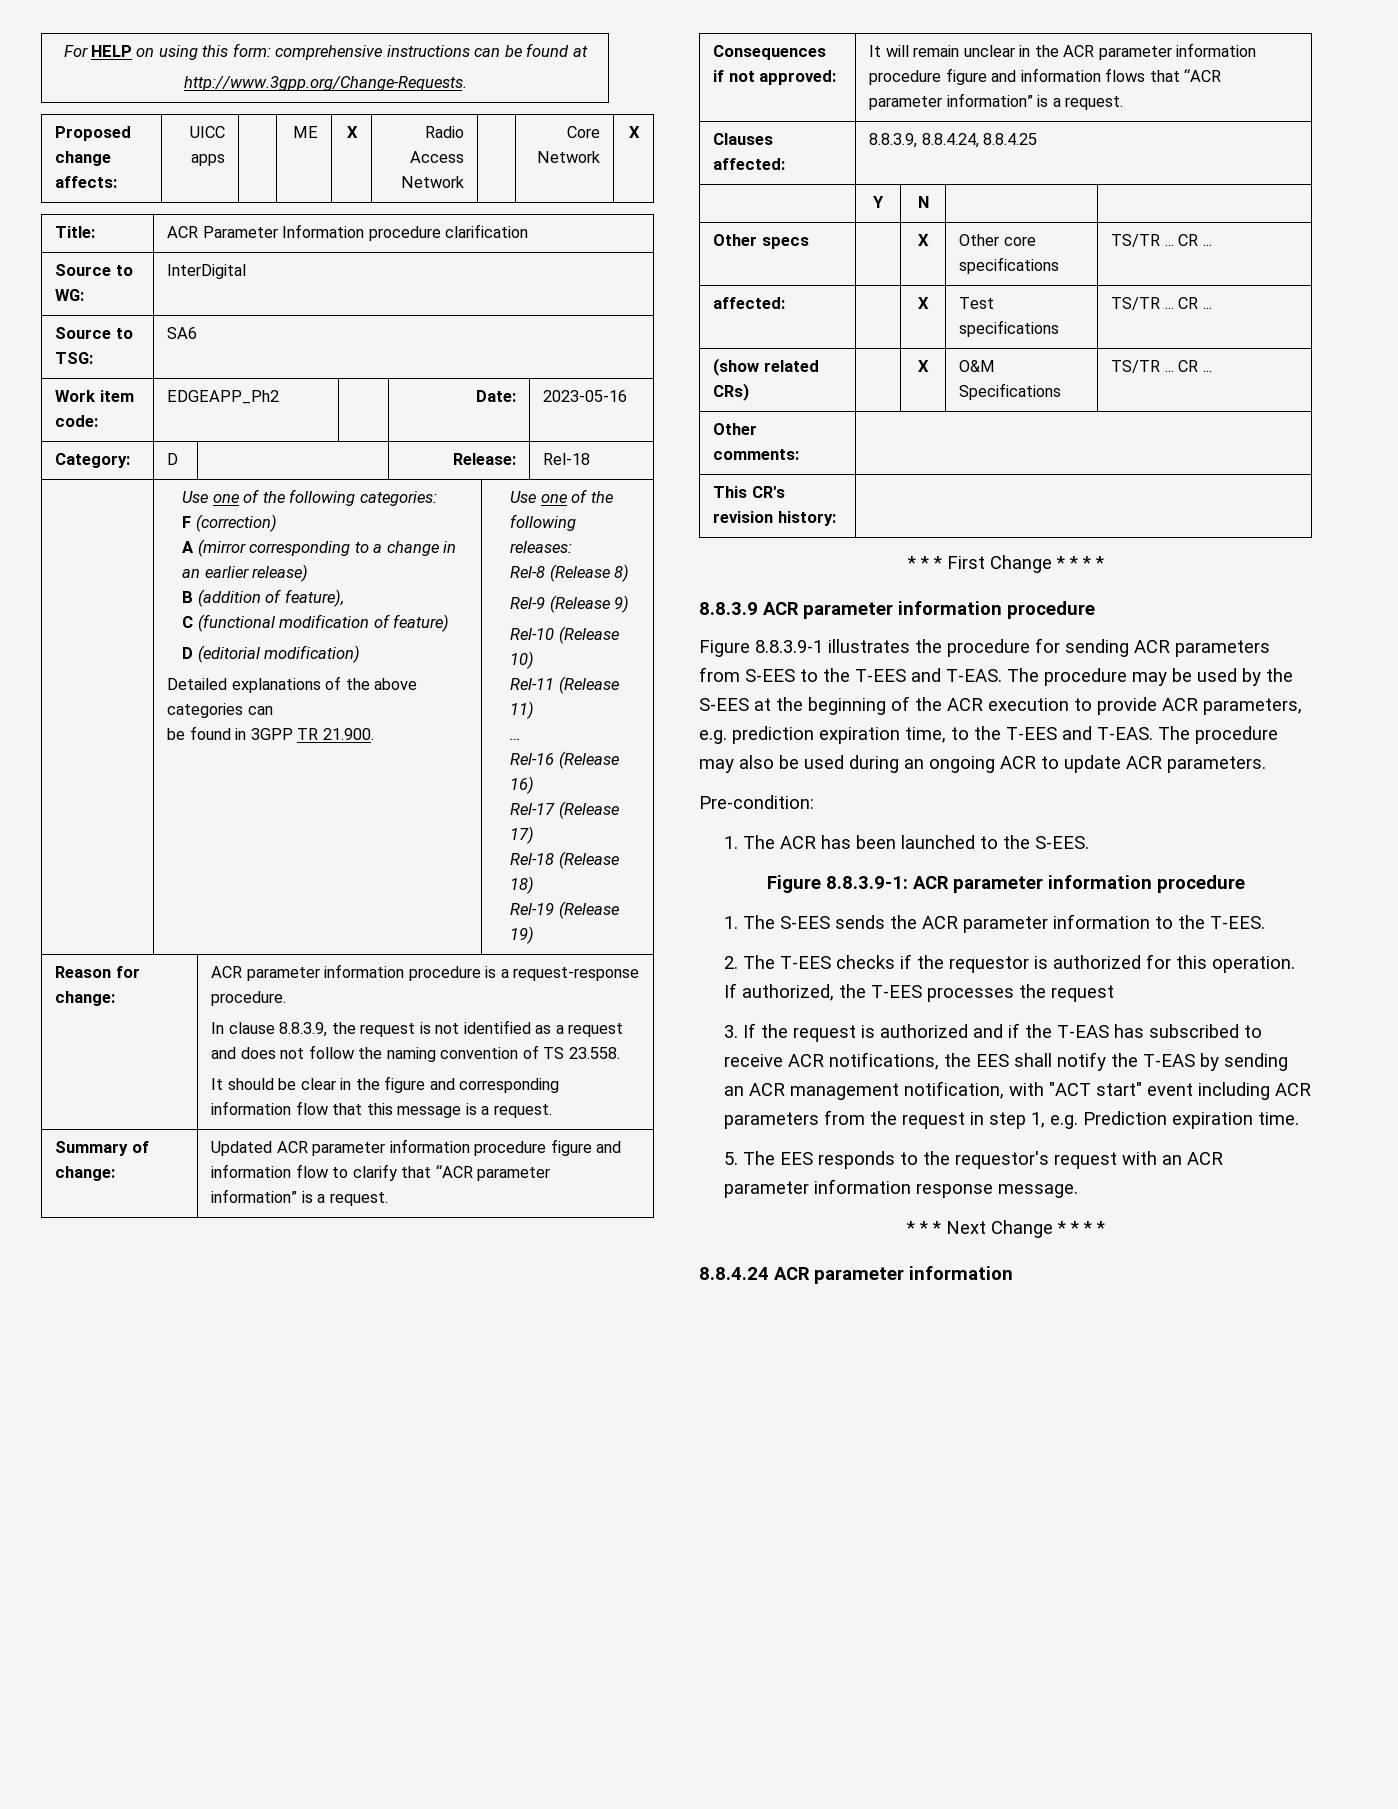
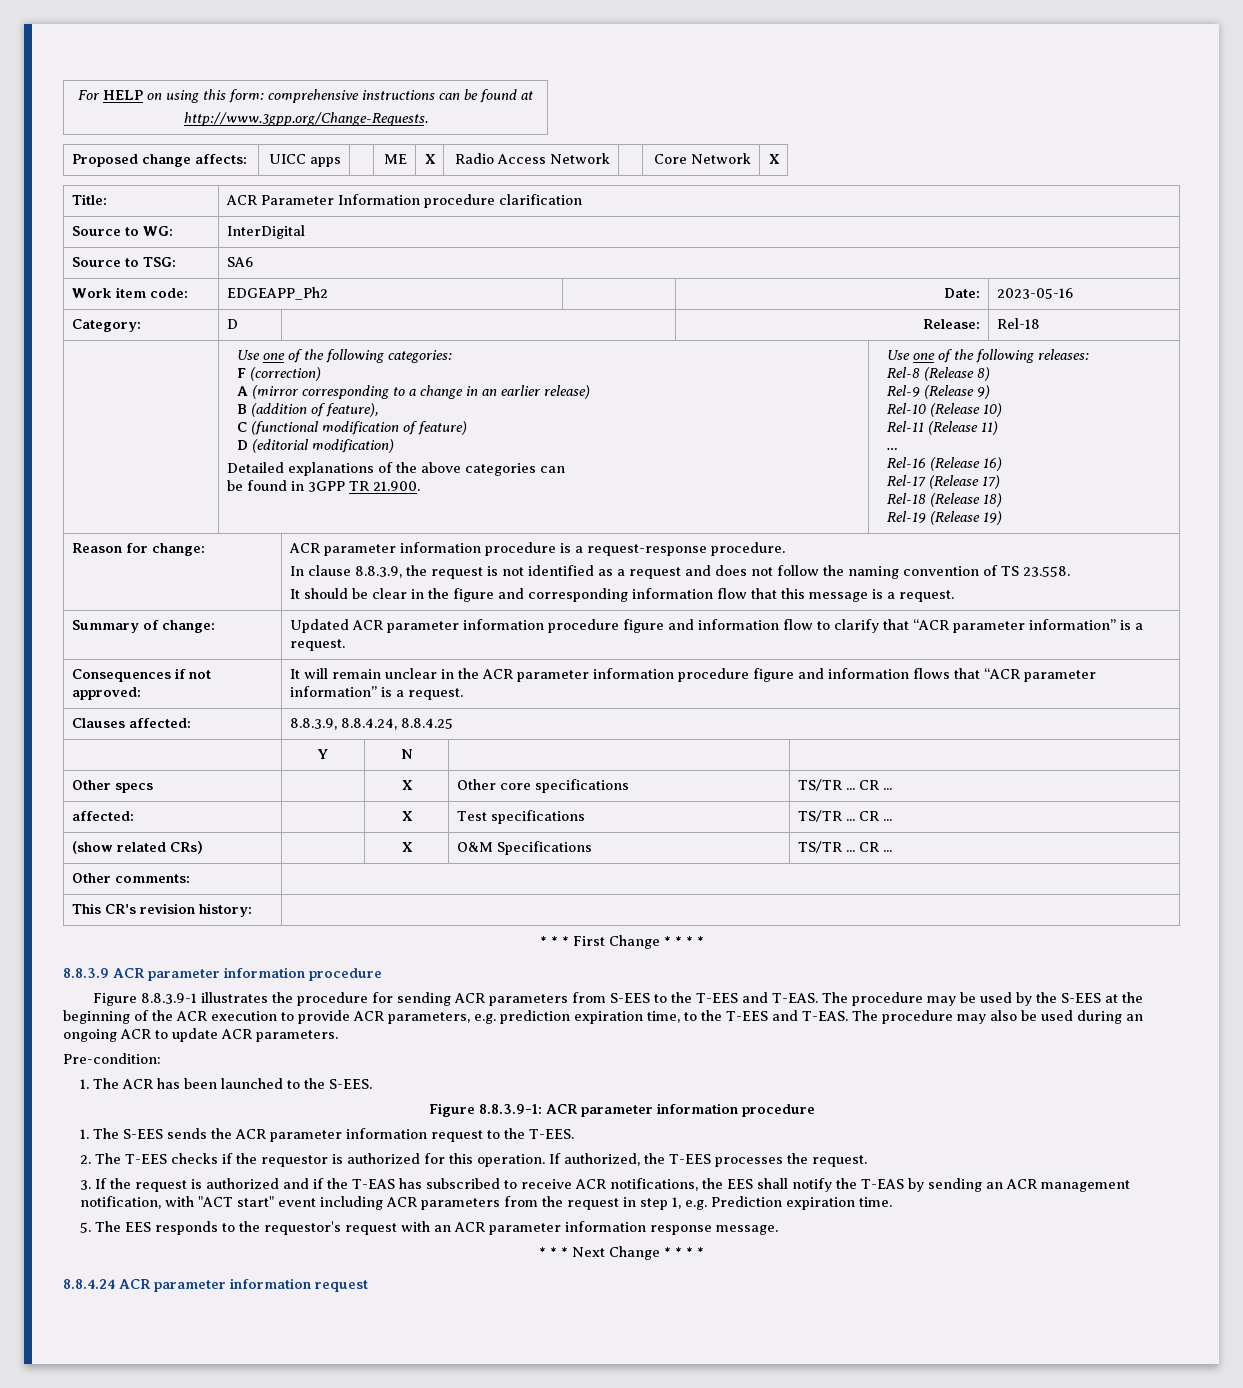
(1150, 921) none -> [430,1130,483,1142] request
[1050,985,1114,1002] request -> [811,1155,867,1167] request.
(1013, 1273) none -> [315,1280,368,1292] request

